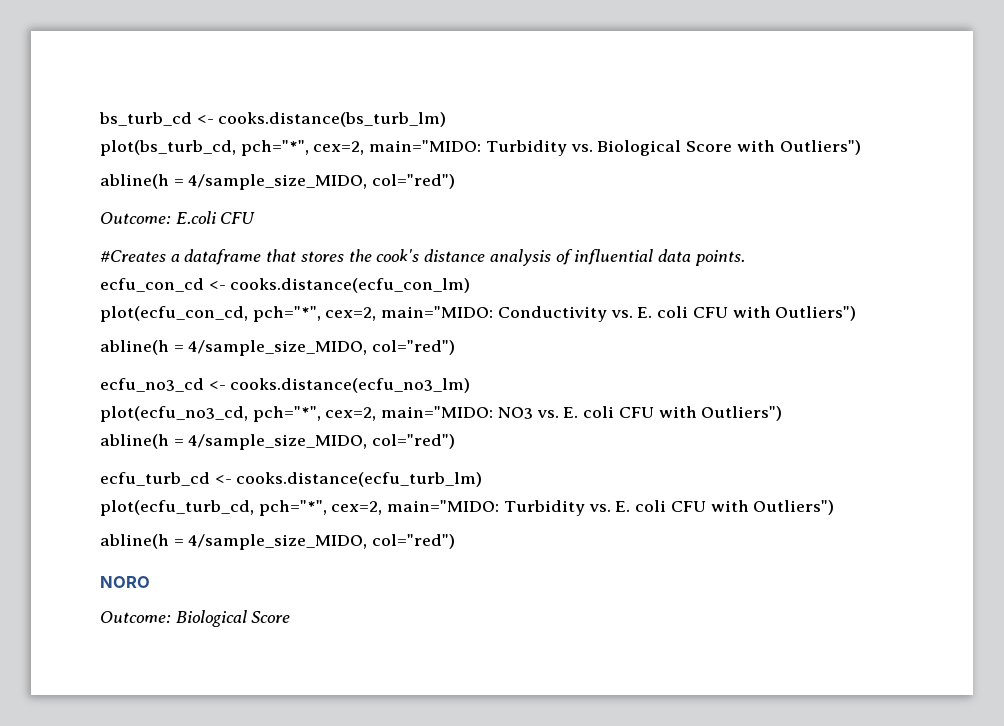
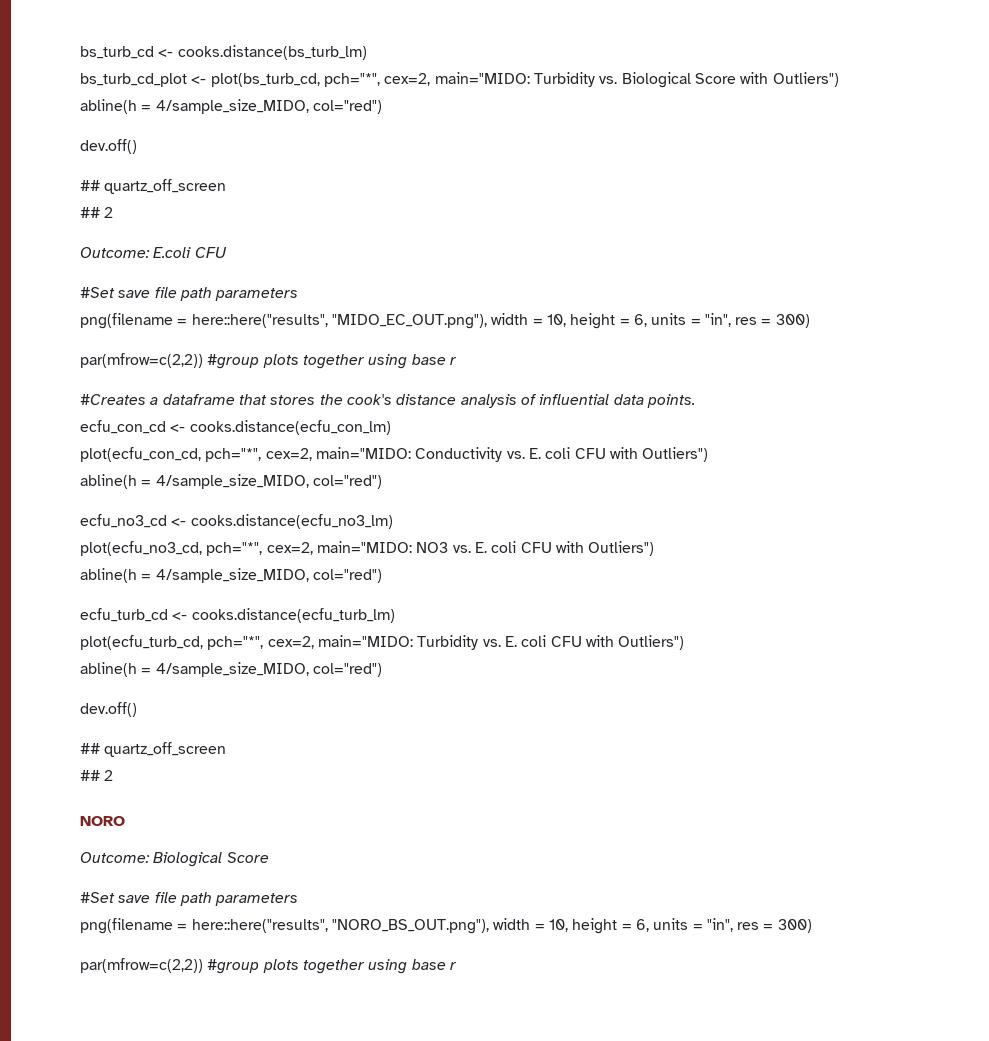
(447, 119) none -> [80,73,207,87] bs_turb_cd_plot <-
[100,211,256,224] Outcome: E.coli CFU -> [80,139,137,154] [80,179,227,194] [80,207,114,218] [80,247,227,258] [80,287,299,301] [80,313,810,329] [80,353,457,369] dev.off() // ## quartz_off_screen // ## 2 // Outcome: E.coli CFU // #Set save file path parameters // png(filename = here::here("results", "MIDO_EC_OUT.png"), width = 10, height = 6, units = "in", res = 300) // par(mfrow=c(2,2)) #group plots together using base r
(456, 541) none -> [80,702,137,717] [80,742,227,757] [80,770,114,781] // dev.off() // ## quartz_off_screen // ## 2
(291, 617) none -> [80,892,299,906] [80,918,812,934] [80,958,457,974] // #Set save file path parameters // png(filename = here::here("results", "NORO_BS_OUT.png"), width = 10, height = 6, units = "in", res = 300) // par(mfrow=c(2,2)) #group plots together using base r

